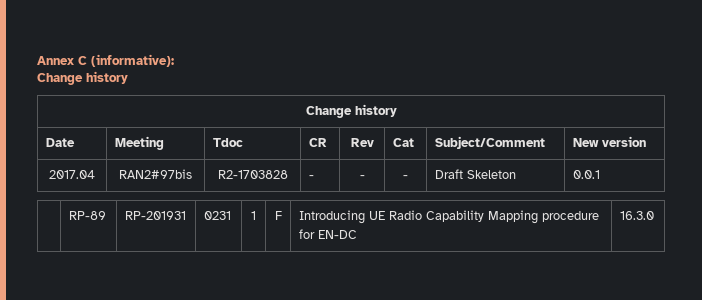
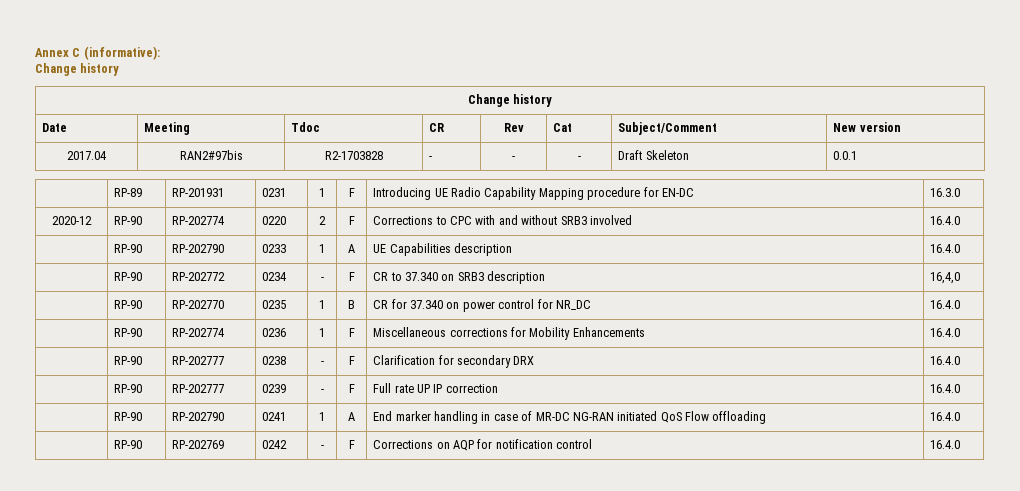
(654, 215) none -> [52,216,92,225] [114,216,143,225] [172,216,225,225] [262,216,287,225] [319,216,326,225] [348,216,355,225] [373,215,632,225] [930,216,961,225] [114,244,143,253] [172,244,225,253] [262,244,287,253] [319,244,325,253] [348,244,355,253] [373,243,513,256] [930,244,961,253] [114,272,143,281] [172,272,226,281] [262,272,287,281] [320,277,324,281] [348,272,355,281] [373,271,546,284] [930,272,961,284] [114,300,143,309] [172,300,225,309] [262,300,287,309] [319,300,325,309] [348,300,355,309] [373,299,591,312] [930,300,961,309] [114,328,143,337] [172,328,225,337] [262,328,287,337] [319,328,325,337] [348,328,355,337] [373,327,645,340] [930,328,961,337] [114,356,143,365] [172,356,225,365] [262,356,287,365] [320,361,324,365] [348,356,355,365] [373,355,535,368] [930,356,961,365] [114,384,143,393] [172,384,225,393] [262,384,287,393] [320,389,324,393] [348,384,355,393] [373,383,498,393] [930,384,961,393] [114,412,143,421] [172,412,225,421] [262,412,287,421] [319,412,325,421] [348,412,355,421] [373,411,767,424] [930,412,961,421] [114,440,143,449] [172,440,225,449] [262,440,288,449] [320,445,324,449] [348,440,355,449] [373,439,593,451] [930,440,961,449] // 2020-12 | RP-90 | RP-202774 | 0220 | 2 | F | Corrections to CPC with and without SRB3 involved | 16.4.0 // | RP-90 | RP-202790 | 0233 | 1 | A | UE Capabilities description | 16.4.0 // | RP-90 | RP-202772 | 0234 | - | F | CR to 37.340 on SRB3 description | 16,4,0 // | RP-90 | RP-202770 | 0235 | 1 | B | CR for 37.340 on power control for NR_DC | 16.4.0 // | RP-90 | RP-202774 | 0236 | 1 | F | Miscellaneous corrections for Mobility Enhancements | 16.4.0 // | RP-90 | RP-202777 | 0238 | - | F | Clarification for secondary DRX | 16.4.0 // | RP-90 | RP-202777 | 0239 | - | F | Full rate UP IP correction | 16.4.0 // | RP-90 | RP-202790 | 0241 | 1 | A | End marker handling in case of MR-DC NG-RAN initiated QoS Flow offloading | 16.4.0 // | RP-90 | RP-202769 | 0242 | - | F | Corrections on AQP for notification control | 16.4.0

